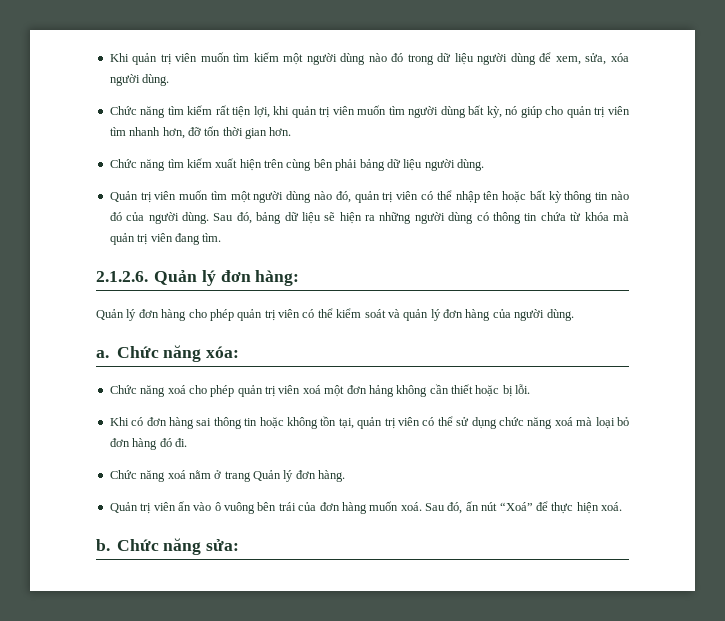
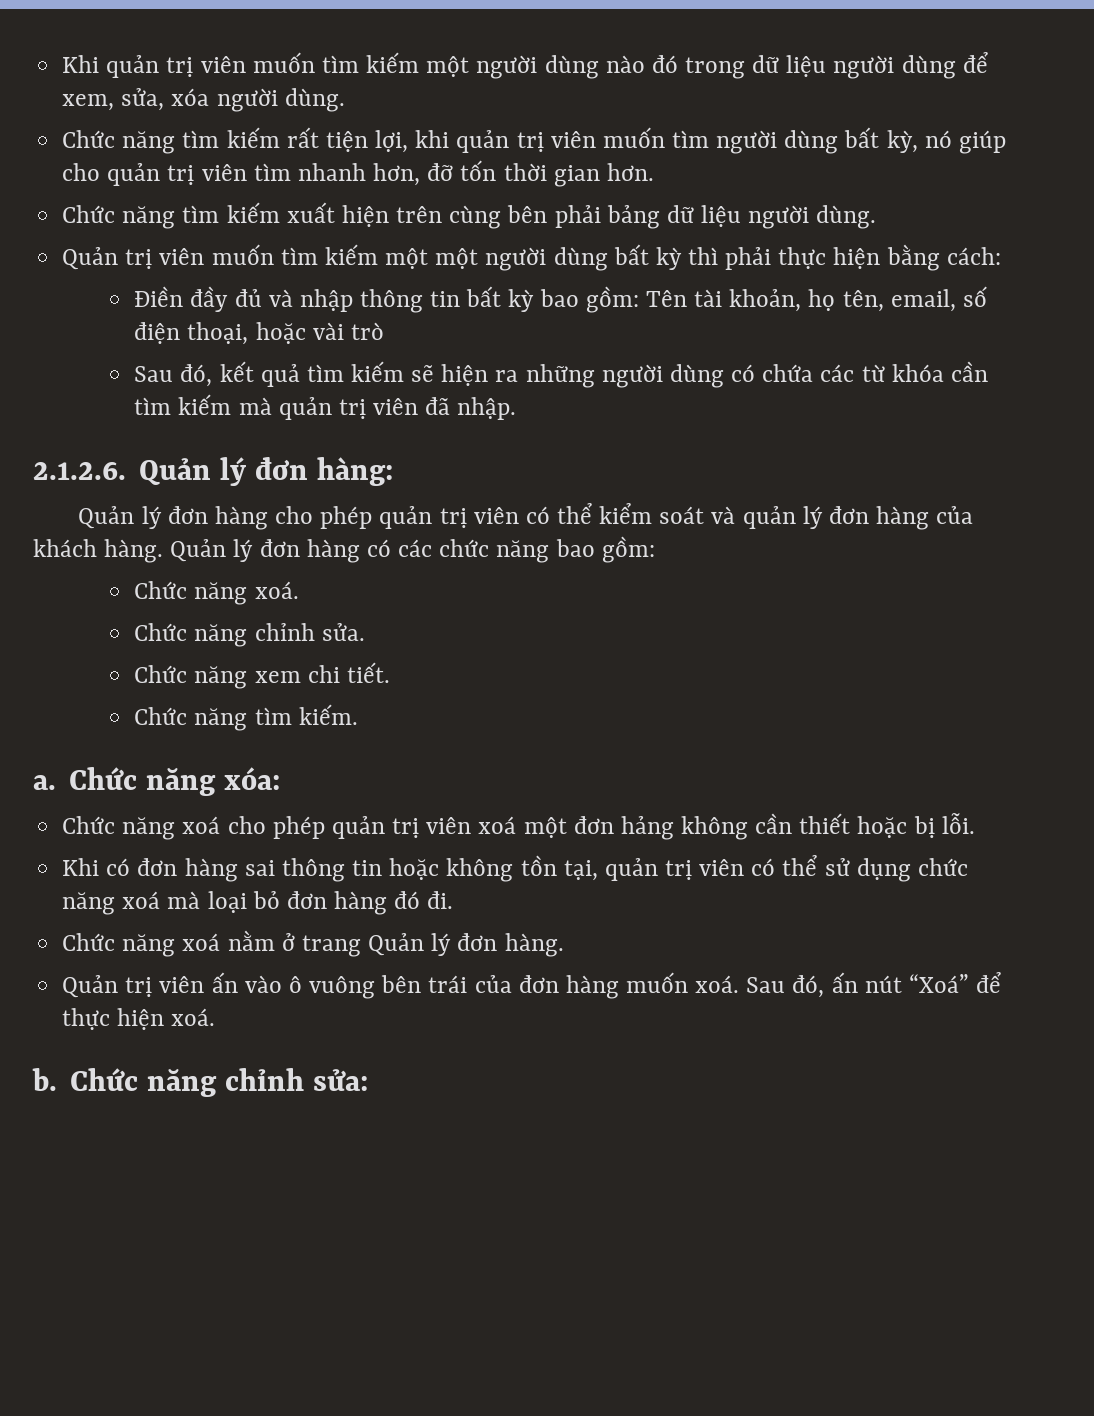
[230,190,630,203] [109,212,321,224] một người dùng nào đó, quản trị viên có thể nhập tên hoặc bất kỳ thông tin nào đó của người dùng. Sau đó, bảng dữ liệu -> [324,244,1001,271] [134,286,987,313] [134,322,384,345] [134,361,405,387] kiếm một một người dùng bất kỳ thì phải thực hiện bằng cách: // Điền đầy đủ và nhập thông tin bất kỳ bao gồm: Tên tài khoản, họ tên, email, số điện thoại, hoặc vài trò // Sau đó, kết quả tìm kiếm
[493,212,609,224] thông tin chứa từ khóa -> [762,361,988,382] [134,394,232,415] chứa các từ khóa cần tìm kiếm
[174,233,222,245] đang tìm. -> [425,397,517,420] đã nhập.
[514,309,574,321] người dùng. -> [33,536,655,563] [134,581,299,605] [134,623,365,647] [134,662,390,689] [134,704,358,731] khách hàng. Quản lý đơn hàng có các chức năng bao gồm: // Chức năng xoá. // Chức năng chỉnh sửa. // Chức năng xem chi tiết. // Chức năng tìm kiếm.
(202, 546) none -> [225,1068,305,1091] chỉnh

